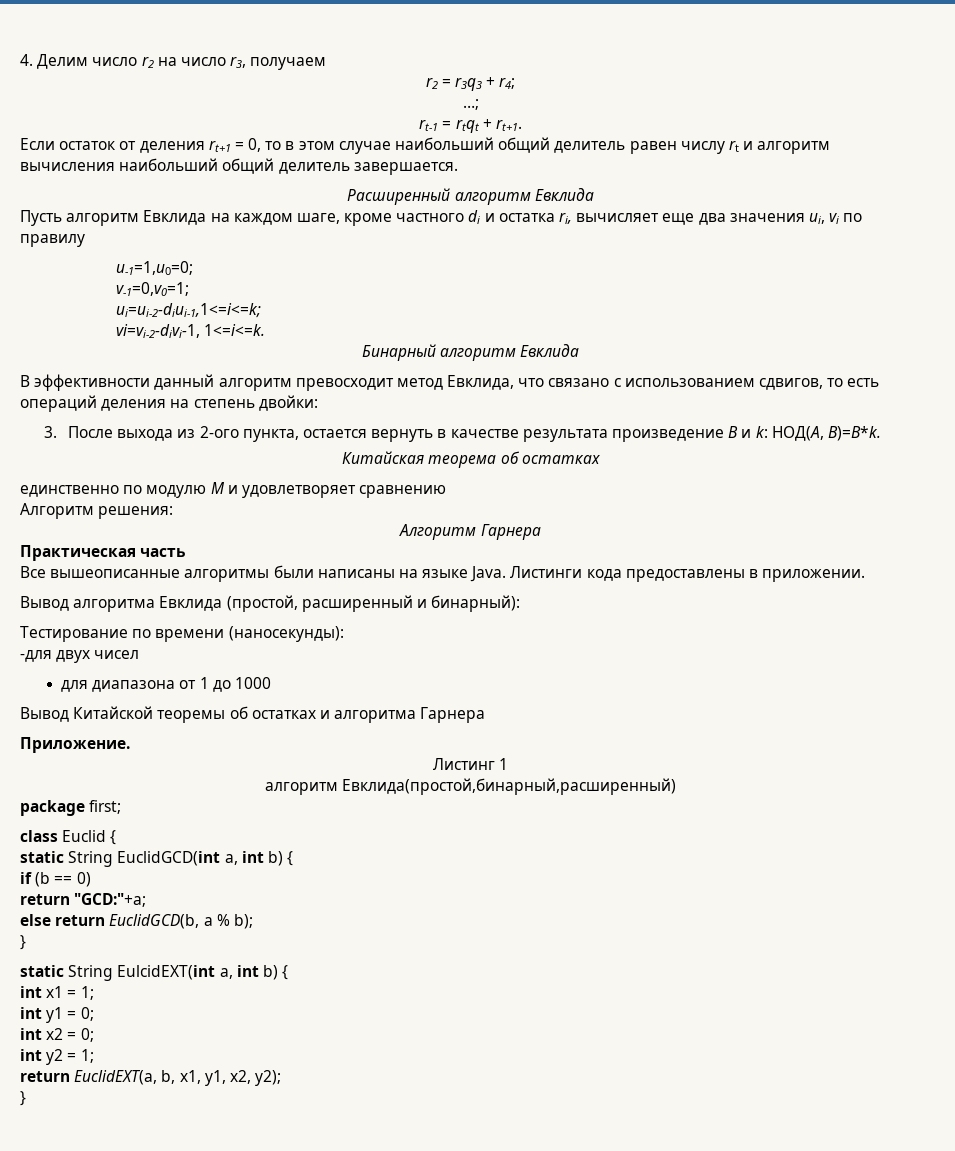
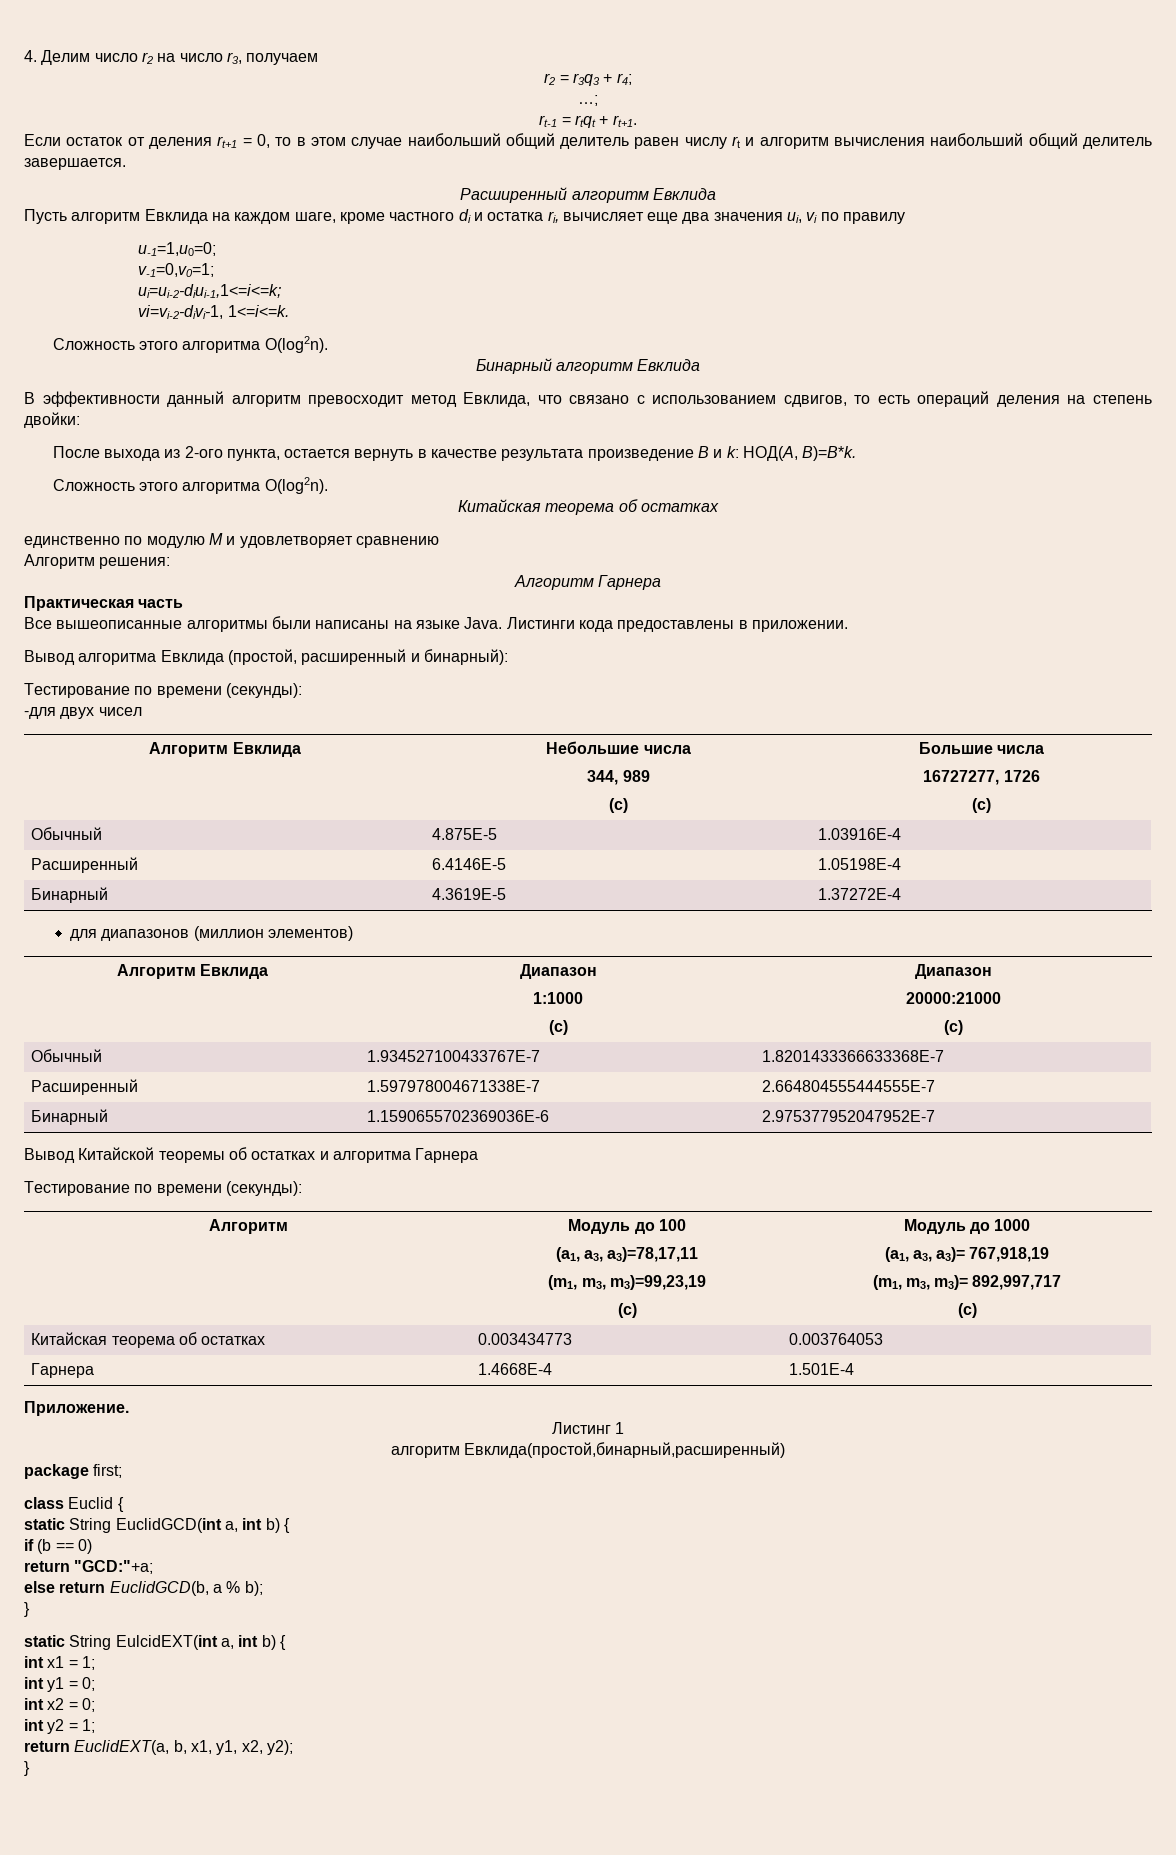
(266, 330) none -> [52,336,328,353] // Сложность этого алгоритма О(log2n).
[44,426,58,438] 3. -> (80, 420) none
(881, 433) none -> [52,477,328,494] // Сложность этого алгоритма О(log2n).
[228,626,344,642] (наносекунды): -> [225,683,302,698] (секунды):
[61,677,272,692] // для диапазона от 1 до 1000 -> [149,742,301,757] [546,741,691,754] [587,770,650,785] [609,798,628,813] [918,742,1045,754] [923,770,1040,785] [972,798,991,813] [31,827,103,840] [432,828,498,840] [818,828,902,840] [31,857,139,873] [432,858,507,870] [818,858,902,870] [31,887,109,903] [432,888,507,900] [818,888,902,900] [70,926,354,941] [116,964,269,979] [519,964,597,979] [533,992,583,1004] [548,1020,568,1035] [915,964,992,979] [906,992,1001,1004] [944,1020,963,1035] [31,1049,103,1062] [367,1050,541,1062] [762,1050,945,1062] [31,1079,139,1095] [367,1080,541,1092] [762,1080,936,1092] [31,1109,109,1125] [367,1110,550,1122] [762,1110,936,1122] // Алгоритм Евклида | Небольшие числа // 344, 989 // (c) | Большие числа // 16727277, 1726 // (c) // Обычный | 4.875E-5 | 1.03916E-4 // Расширенный | 6.4146E-5 | 1.05198E-4 // Бинарный | 4.3619E-5 | 1.37272E-4 // для диапазонов (миллион элементов) // Алгоритм Евклида | Диапазон // 1:1000 // (c) | Диапазон // 20000:21000 // (c) // Обычный | 1.934527100433767E-7 | 1.8201433366633368E-7 // Расширенный | 1.597978004671338E-7 | 2.664804555444555E-7 // Бинарный | 1.1590655702369036E-6 | 2.975377952047952E-7
(486, 715) none -> [24,1181,302,1196] [208,1219,288,1234] [568,1219,686,1234] [555,1247,699,1262] [548,1275,706,1290] [617,1303,637,1318] [903,1219,1031,1234] [884,1247,1050,1262] [872,1275,1062,1290] [957,1303,977,1318] [31,1332,266,1348] [478,1333,573,1345] [789,1333,884,1345] [31,1363,95,1378] [478,1363,553,1375] [789,1363,855,1375] // Тестирование по времени (секунды): // Алгоритм | Модуль до 100 // (a1, a3, a3)=78,17,11 // (m1, m3, m3)=99,23,19 // (c) | Модуль до 1000 // (a1, a3, a3)= 767,918,19 // (m1, m3, m3)= 892,997,717 // (c) // Китайская теорема об остатках | 0.003434773 | 0.003764053 // Гарнера | 1.4668E-4 | 1.501E-4

